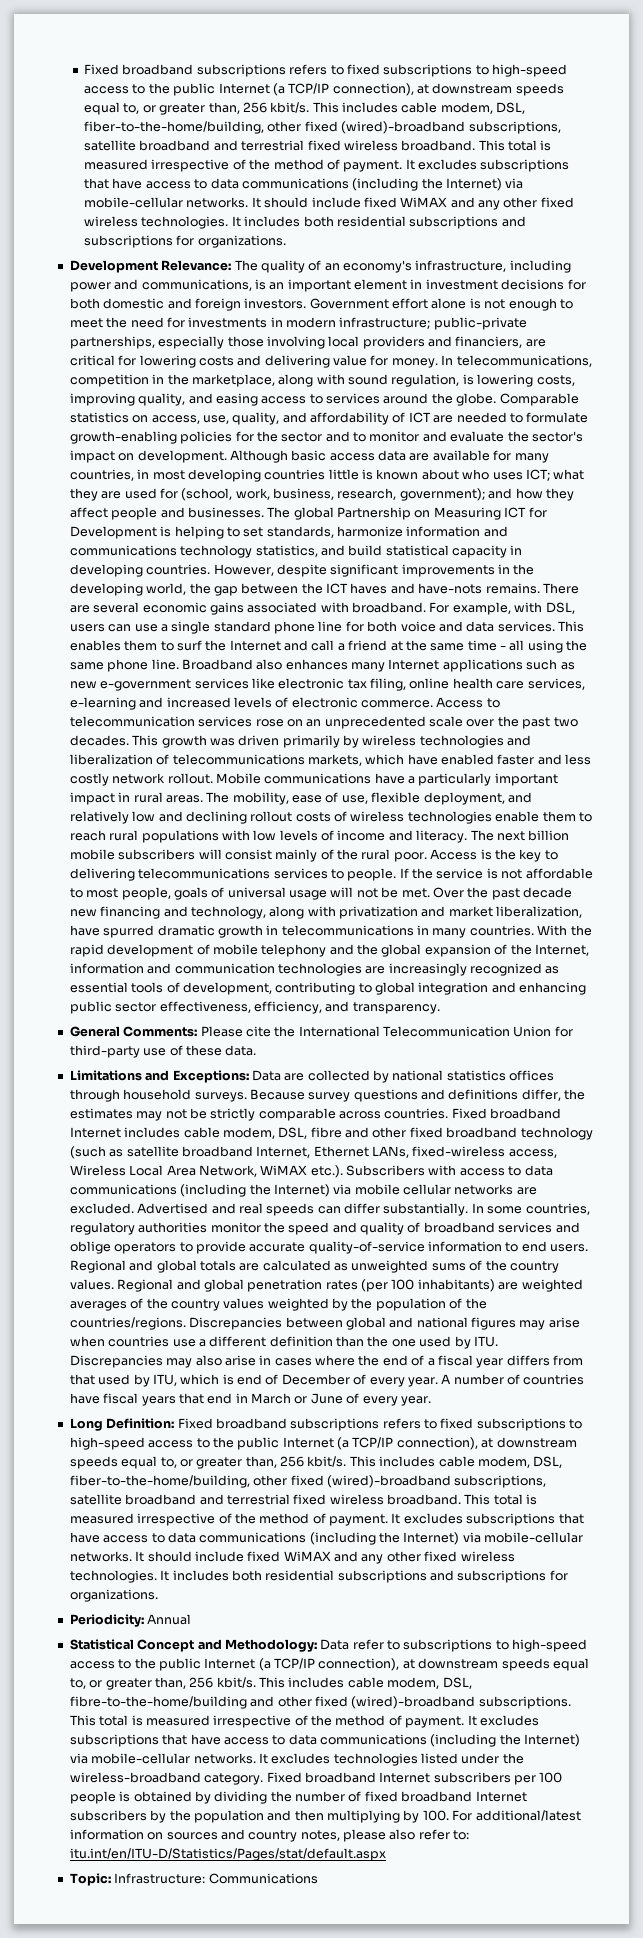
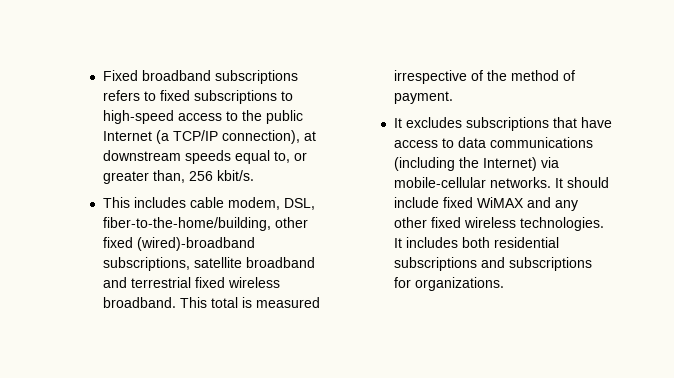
(310, 107) none -> (254, 175) //
(403, 166) none -> (453, 97) //
[69,260,571,273] [69,279,586,292] [69,298,573,311] [69,317,527,330] [69,336,546,349] [69,355,592,368] [69,374,575,387] [69,393,579,406] [69,412,589,425] [69,431,583,444] [69,450,549,463] [69,469,585,482] [69,488,574,501] [69,507,547,520] [69,526,508,539] [69,545,523,558] [69,564,535,577] [69,583,579,596] [69,602,575,615] [69,621,584,634] [69,640,588,653] [69,659,575,672] [69,678,585,691] [69,697,500,710] [69,716,578,729] [69,735,532,748] [69,754,592,766] [69,773,558,786] [69,792,532,805] [69,811,592,824] [69,830,570,843] [69,849,558,862] [69,868,593,881] [69,887,572,900] [69,906,583,919] [69,925,592,938] [69,944,589,957] [69,963,560,976] [69,982,587,995] [69,1001,440,1014] [69,1026,573,1037] [69,1045,257,1058] [69,1070,555,1083] [69,1089,586,1102] [69,1108,562,1121] [69,1127,593,1140] [69,1146,557,1159] [69,1165,553,1178] [69,1184,537,1197] [69,1203,590,1216] [69,1222,580,1235] [69,1241,589,1254] [69,1260,559,1273] [69,1279,583,1292] [69,1298,487,1311] [69,1317,580,1330] [69,1336,498,1349] [69,1355,583,1368] [69,1374,585,1387] [69,1393,431,1406] [69,1418,583,1431] [69,1437,577,1450] [69,1456,563,1469] [69,1475,547,1488] [69,1494,538,1505] [69,1513,584,1526] [69,1532,584,1545] [69,1551,515,1564] [69,1570,568,1583] [69,1589,158,1602] [69,1614,192,1627] [69,1639,588,1652] [69,1658,589,1671] [69,1677,472,1690] [69,1696,571,1709] [69,1715,539,1728] [69,1734,581,1747] [69,1753,524,1766] [69,1772,563,1785] [69,1791,527,1804] [69,1810,581,1823] [69,1829,470,1842] [69,1848,386,1861] [69,1873,318,1886] // Development Relevance: The quality of an economy's infrastructure, including power and communications, is an important element in investment decisions for both domestic and foreign investors. Government effort alone is not enough to meet the need for investments in modern infrastructure; public-private partnerships, especially those involving local providers and financiers, are critical for lowering costs and delivering value for money. In telecommunications, competition in the marketplace, along with sound regulation, is lowering costs, improving quality, and easing access to services around the globe. Comparable statistics on access, use, quality, and affordability of ICT are needed to formulate growth-enabling policies for the sector and to monitor and evaluate the sector's impact on development. Although basic access data are available for many countries, in most developing countries little is known about who uses ICT; what they are used for (school, work, business, research, government); and how they affect people and businesses. The global Partnership on Measuring ICT for Development is helping to set standards, harmonize information and communications technology statistics, and build statistical capacity in developing countries. However, despite significant improvements in the developing world, the gap between the ICT haves and have-nots remains. There are several economic gains associated with broadband. For example, with DSL, users can use a single standard phone line for both voice and data services. This enables them to surf the Internet and call a friend at the same time - all using the same phone line. Broadband also enhances many Internet applications such as new e-government services like electronic tax filing, online health care services, e-learning and increased levels of electronic commerce. Access to telecommunication services rose on an unprecedented scale over the past two decades. This growth was driven primarily by wireless technologies and liberalization of telecommunications markets, which have enabled faster and less costly network rollout. Mobile communications have a particularly important impact in rural areas. The mobility, ease of use, flexible deployment, and relatively low and declining rollout costs of wireless technologies enable them to reach rural populations with low levels of income and literacy. The next billion mobile subscribers will consist mainly of the rural poor. Access is the key to delivering telecommunications services to people. If the service is not affordable to most people, goals of universal usage will not be met. Over the past decade new financing and technology, along with privatization and market liberalization, have spurred dramatic growth in telecommunications in many countries. With the rapid development of mobile telephony and the global expansion of the Internet, information and communication technologies are increasingly recognized as essential tools of development, contributing to global integration and enhancing public sector effectiveness, efficiency, and transparency. // General Comments: Please cite the International Telecommunication Union for third-party use of these data. // Limitations and Exceptions: Data are collected by national statistics offices through household surveys. Because survey questions and definitions differ, the estimates may not be strictly comparable across countries. Fixed broadband Internet includes cable modem, DSL, fibre and other fixed broadband technology (such as satellite broadband Internet, Ethernet LANs, fixed-wireless access, Wireless Local Area Network, WiMAX etc.). Subscribers with access to data communications (including the Internet) via mobile cellular networks are excluded. Advertised and real speeds can differ substantially. In some countries, regulatory authorities monitor the speed and quality of broadband services and oblige operators to provide accurate quality-of-service information to end users. Regional and global totals are calculated as unweighted sums of the country values. Regional and global penetration rates (per 100 inhabitants) are weighted averages of the country values weighted by the population of the countries/regions. Discrepancies between global and national figures may arise when countries use a different definition than the one used by ITU. Discrepancies may also arise in cases where the end of a fiscal year differs from that used by ITU, which is end of December of every year. A number of countries have fiscal years that end in March or June of every year. // Long Definition: Fixed broadband subscriptions refers to fixed subscriptions to high-speed access to the public Internet (a TCP/IP connection), at downstream speeds equal to, or greater than, 256 kbit/s. This includes cable modem, DSL, fiber-to-the-home/building, other fixed (wired)-broadband subscriptions, satellite broadband and terrestrial fixed wireless broadband. This total is measured irrespective of the method of payment. It excludes subscriptions that have access to data communications (including the Internet) via mobile-cellular networks. It should include fixed WiMAX and any other fixed wireless technologies. It includes both residential subscriptions and subscriptions for organizations. // Periodicity: Annual // Statistical Concept and Methodology: Data refer to subscriptions to high-speed access to the public Internet (a TCP/IP connection), at downstream speeds equal to, or greater than, 256 kbit/s. This includes cable modem, DSL, fibre-to-the-home/building and other fixed (wired)-broadband subscriptions. This total is measured irrespective of the method of payment. It excludes subscriptions that have access to data communications (including the Internet) via mobile-cellular networks. It excludes technologies listed under the wireless-broadband category. Fixed broadband Internet subscribers per 100 people is obtained by dividing the number of fixed broadband Internet subscribers by the population and then multiplying by 100. For additional/latest information on sources and country notes, please also refer to: itu.int/en/ITU-D/Statistics/Pages/stat/default.aspx // Topic: Infrastructure: Communications -> (504, 284) none

